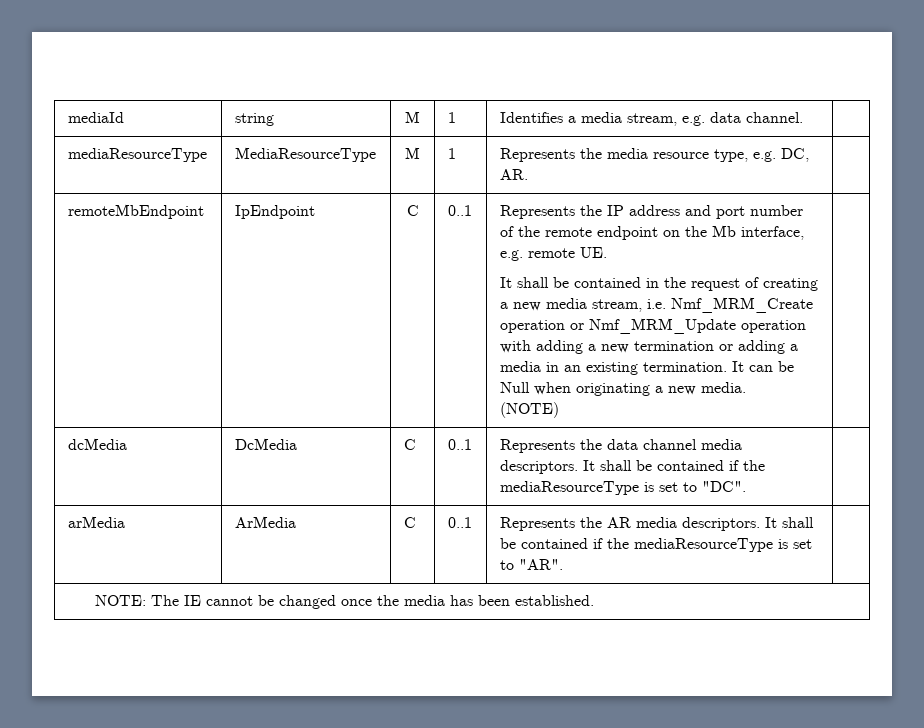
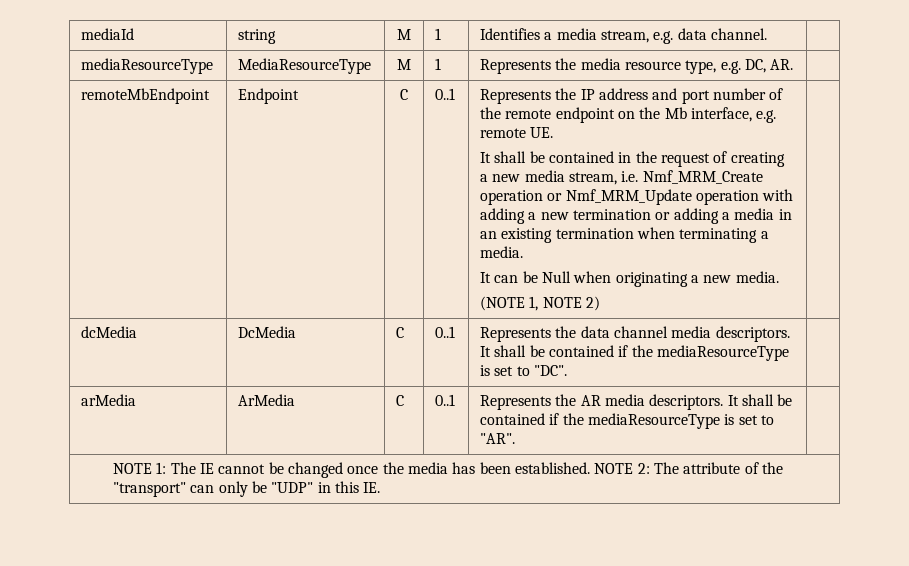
[234,205,315,219] IpEndpoint -> [238,88,300,104] Endpoint
[642,362,727,372] termination. -> [555,227,769,243] [480,246,524,258] termination when terminating a media. //
[499,402,559,418] (NOTE) -> [480,296,601,311] (NOTE 1, NOTE 2)
[95,595,147,606] NOTE: -> [113,462,167,474] NOTE 1:
(595, 600) none -> [594,462,783,474] [113,481,381,497] NOTE 2: The attribute of the "transport" can only be "UDP" in this IE.

